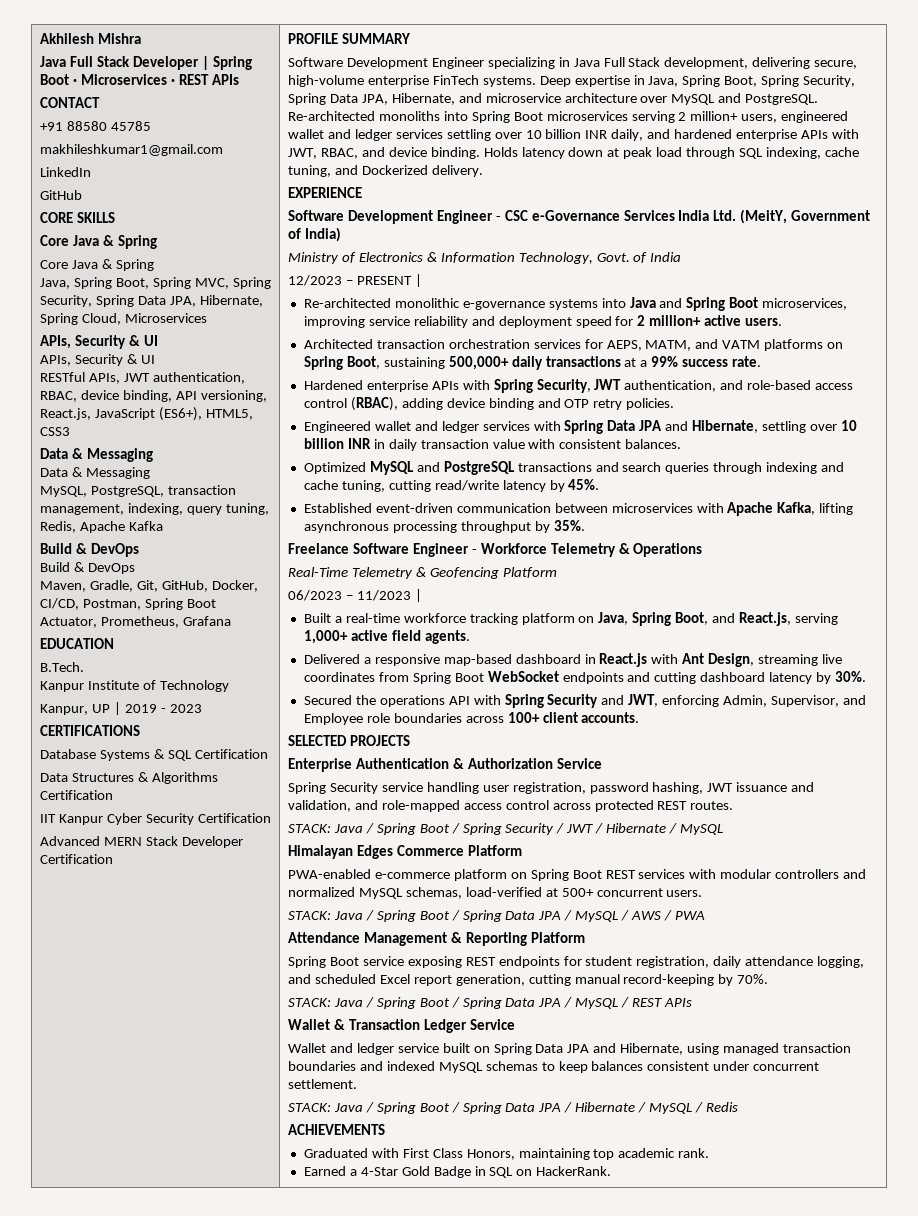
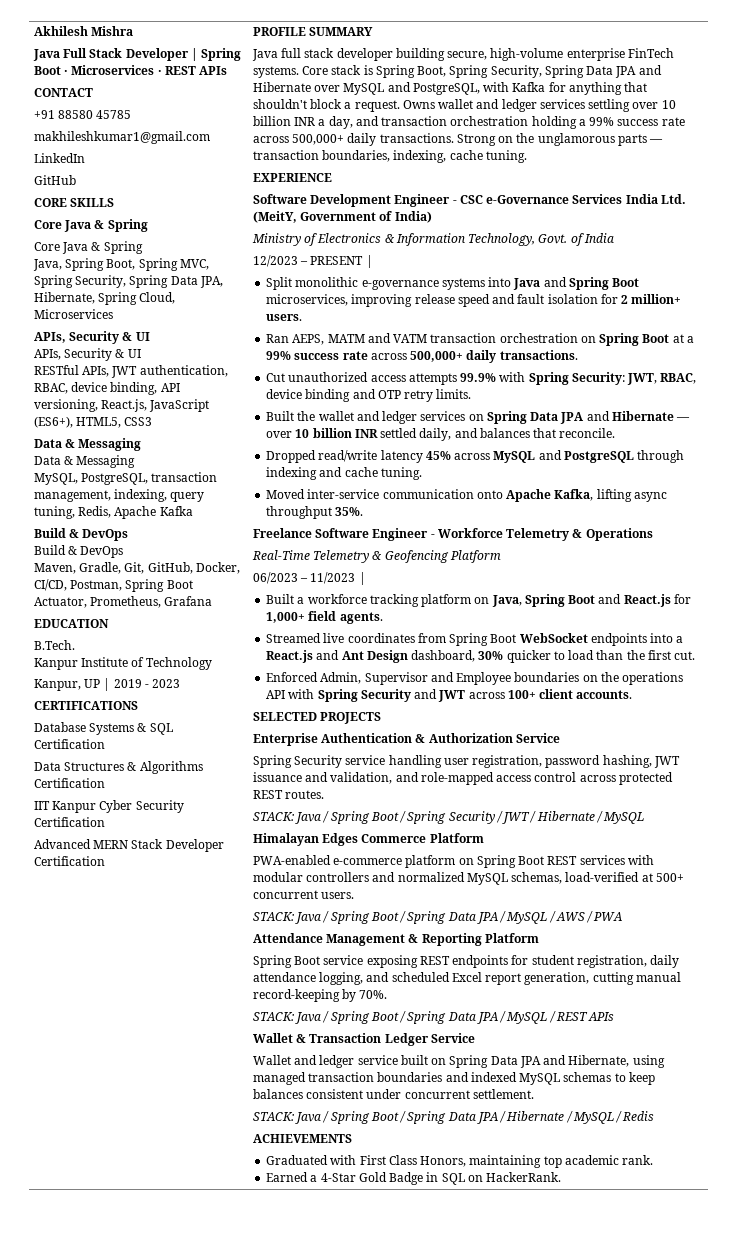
[288,57,811,69] Software Development Engineer specializing in Java Full Stack development, delivering -> [251,48,445,61] Java full stack developer building
[539,75,679,87] Deep expertise in Java, -> [302,65,373,75] Core stack is
[361,93,819,105] [288,111,849,123] JPA, Hibernate, and microservice architecture over MySQL and PostgreSQL. Re-architected monoliths into Spring Boot microservices serving 2 million+ users, engineered -> [615,65,662,78] [252,82,648,95] [252,99,435,112] JPA and Hibernate over MySQL and PostgreSQL, with Kafka for anything that shouldn't block a request. Owns
[611,129,859,141] [288,147,859,159] [288,165,483,177] daily, and hardened enterprise APIs with JWT, RBAC, and device binding. Holds latency down at peak load through SQL indexing, cache tuning, and Dockerized delivery. -> [318,116,685,129] [252,133,664,146] [252,150,527,163] a day, and transaction orchestration holding a 99% success rate across 500,000+ daily transactions. Strong on the unglamorous parts — transaction boundaries, indexing, cache tuning.
[303,298,391,308] Re-architected -> [266,277,293,290] Split
[368,316,612,328] service reliability and deployment speed -> [414,294,598,307] release speed and fault isolation
[704,315,783,326] [303,339,844,351] [303,356,762,370] [303,379,854,393] [303,397,443,411] active users. // Architected transaction orchestration services for AEPS, MATM, and VATM platforms on Spring Boot, sustaining 500,000+ daily transactions at a 99% success rate. // Hardened enterprise APIs with Spring Security, JWT authentication, and role-based access control (RBAC), adding -> [266,314,303,321] [266,333,694,346] [266,350,578,363] [266,372,697,385] users. // Ran AEPS, MATM and VATM transaction orchestration on Spring Boot at a 99% success rate across 500,000+ daily transactions. // Cut unauthorized access attempts 99.9% with Spring Security: JWT, RBAC,
[626,398,675,410] [303,420,857,434] [303,438,682,451] [303,461,845,475] [303,479,600,492] [303,502,854,516] [303,521,550,533] policies. // Engineered wallet and ledger services with Spring Data JPA and Hibernate, settling over 10 billion INR in daily transaction value with consistent balances. // Optimized MySQL and PostgreSQL transactions and search queries through indexing and cache tuning, cutting read/write latency by 45%. // Established event-driven communication between microservices with Apache Kafka, lifting asynchronous processing throughput by -> [436,389,472,399] [266,411,691,424] [266,428,616,441] [266,450,685,463] [266,467,422,480] [266,489,667,502] [266,506,333,519] limits. // Built the wallet and ledger services on Spring Data JPA and Hibernate — over 10 billion INR settled daily, and balances that reconcile. // Dropped read/write latency 45% across MySQL and PostgreSQL through indexing and cache tuning. // Moved inter-service communication onto Apache Kafka, lifting async throughput
[345,613,400,623] real-time -> (305, 600) none
[675,612,838,626] [303,630,470,644] [303,653,819,667] Boot, and React.js, serving 1,000+ active field agents. // Delivered a responsive map-based dashboard in React.js with Ant Design, streaming -> [568,594,691,607] [266,611,383,624] [266,633,322,643] Boot and React.js for 1,000+ field agents. // Streamed
[627,671,867,684] [303,695,352,705] and cutting dashboard latency by 30%. // Secured -> [650,633,684,643] [266,650,696,663] [266,672,598,685] into a React.js and Ant Design dashboard, 30% quicker to load than the first cut. // Enforced Admin, Supervisor and Employee boundaries on
[628,694,866,707] [303,713,462,725] JWT, enforcing Admin, Supervisor, and Employee role boundaries -> [438,690,466,702] JWT

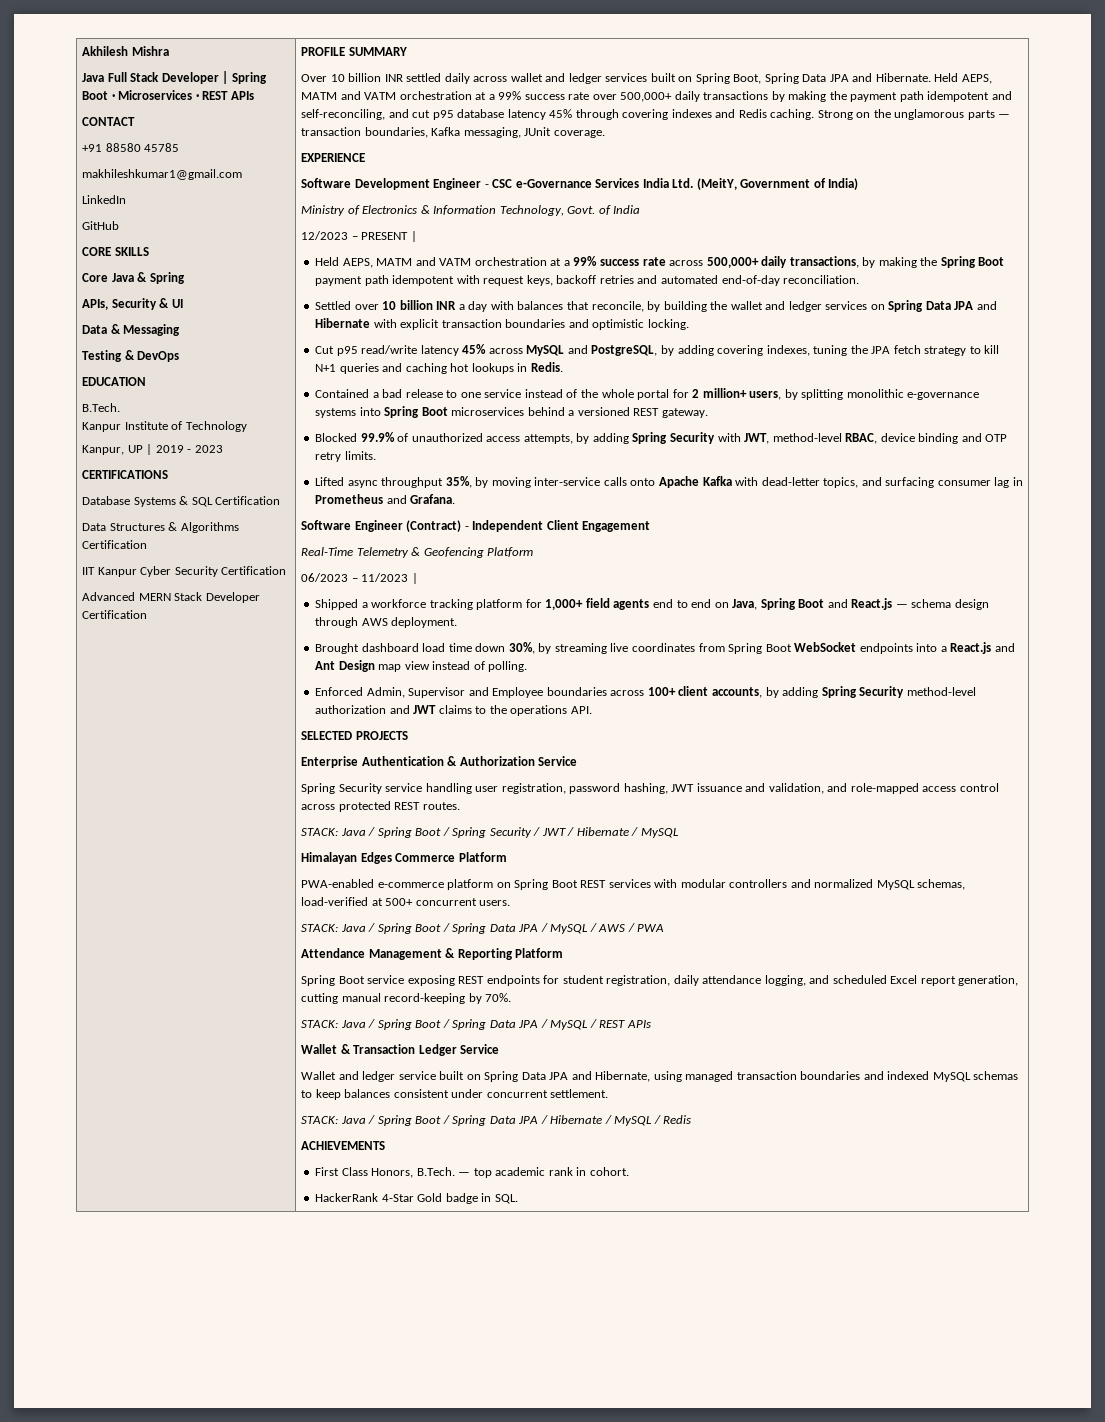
[33,241,143,254] [32,258,209,271] [33,275,223,288] [33,292,176,305] [33,309,113,319] [33,331,150,344] [33,348,141,361] [33,365,228,378] [33,382,180,395] [33,399,210,412] [33,416,153,428] [33,438,142,451] [33,455,136,468] [33,472,218,485] [33,489,205,502] [33,506,193,519] [33,528,129,541] [33,545,124,558] [33,562,240,574] [33,579,193,592] [33,596,213,608] Core Java & Spring // Java, Spring Boot, Spring MVC, Spring Security, Spring Data JPA, Hibernate, Spring Cloud, Microservices // APIs, Security & UI // APIs, Security & UI // RESTful APIs, JWT authentication, RBAC, device binding, API versioning, React.js, JavaScript (ES6+), HTML5, CSS3 // Data & Messaging // Data & Messaging // MySQL, PostgreSQL, transaction management, indexing, query tuning, Redis, Apache Kafka // Build & DevOps // Build & DevOps // Maven, Gradle, Git, GitHub, Docker, CI/CD, Postman, Spring Boot Actuator, Prometheus, Grafana -> [82,298,183,310] [82,324,181,336] [82,350,180,362] APIs, Security & UI // Data & Messaging // Testing & DevOps
[251,48,674,61] [252,65,662,78] [252,82,648,95] [252,99,676,112] [252,116,685,129] [252,133,454,146] Java full stack developer building secure, high-volume enterprise FinTech systems. Core stack is Spring Boot, Spring Security, Spring Data JPA and Hibernate over MySQL and PostgreSQL, with Kafka for anything that shouldn't block a request. Owns wallet and ledger services settling over 10 billion INR a day, and transaction orchestration holding a 99% success rate across 500,000+ daily transactions. -> [301,73,992,84] [301,91,1012,102] [301,109,815,120] Over 10 billion INR settled daily across wallet and ledger services built on Spring Boot, Spring Data JPA and Hibernate. Held AEPS, MATM and VATM orchestration at a 99% success rate over 500,000+ daily transactions by making the payment path idempotent and self-reconciling, and cut p95 database latency 45% through covering indexes and Redis caching.
[393,150,527,163] indexing, cache tuning. -> [431,127,605,138] Kafka messaging, JUnit coverage.
[266,277,640,290] [266,294,682,307] [266,314,303,321] [266,333,670,346] Split monolithic e-governance systems into Java and Spring Boot microservices, improving release speed and fault isolation for 2 million+ users. // Ran AEPS, MATM and VATM transaction orchestration on Spring Boot -> [315,257,547,268] Held AEPS, MATM and VATM orchestration
[499,350,578,360] [266,372,697,385] [266,389,472,402] [266,411,295,421] transactions. // Cut unauthorized access attempts 99.9% with Spring Security: JWT, RBAC, device binding and OTP retry limits. // Built -> [789,256,1005,268] [315,275,860,286] [315,300,707,312] transactions, by making the Spring Boot payment path idempotent with request keys, backoff retries and automated end-of-day reconciliation. // Settled over 10 billion INR a day with balances that reconcile, by building
[676,417,691,421] [266,428,616,441] [266,450,317,463] — over 10 billion INR settled daily, and balances that reconcile. // Dropped -> [373,319,689,330] [315,346,358,356] with explicit transaction boundaries and optimistic locking. // Cut p95
[563,450,685,463] [266,467,422,480] [266,489,667,502] [266,506,364,519] [252,528,653,541] PostgreSQL through indexing and cache tuning. // Moved inter-service communication onto Apache Kafka, lifting async throughput 35%. // Freelance Software Engineer - Workforce Telemetry & Operations -> [591,345,1000,356] [315,362,563,374] [315,388,980,400] [315,406,708,418] [315,432,1008,444] [315,451,376,462] [315,476,1023,488] [315,494,456,504] [301,520,651,532] PostgreSQL, by adding covering indexes, tuning the JPA fetch strategy to kill N+1 queries and caching hot lookups in Redis. // Contained a bad release to one service instead of the whole portal for 2 million+ users, by splitting monolithic e-governance systems into Spring Boot microservices behind a versioned REST gateway. // Blocked 99.9% of unauthorized access attempts, by adding Spring Security with JWT, method-level RBAC, device binding and OTP retry limits. // Lifted async throughput 35%, by moving inter-service calls onto Apache Kafka with dead-letter topics, and surfacing consumer lag in Prometheus and Grafana. // Software Engineer (Contract) - Independent Client Engagement
[266,594,295,604] Built -> [315,599,359,610] Shipped
(472, 600) none -> [525,598,712,610] for 1,000+ field agents end to end
[673,594,691,604] [266,611,383,624] [266,633,322,643] for 1,000+ field agents. // Streamed -> [895,599,989,610] [315,617,458,628] [315,642,607,654] — schema design through AWS deployment. // Brought dashboard load time down 30%, by streaming
[411,650,696,663] dashboard, 30% quicker to load than the first cut. -> [378,661,528,672] map view instead of polling.
[582,672,684,685] [266,689,633,702] on the operations API with Spring Security and JWT across 100+ client accounts. -> [610,686,976,698] [315,705,592,716] across 100+ client accounts, by adding Spring Security method-level authorization and JWT claims to the operations API.
[266,1155,357,1165] Graduated with -> (386, 1145) none
[469,1155,654,1168] [266,1172,562,1185] maintaining top academic rank. // Earned a 4-Star Gold Badge in SQL on HackerRank. -> [416,1167,629,1178] [315,1193,518,1204] B.Tech. — top academic rank in cohort. // HackerRank 4-Star Gold badge in SQL.

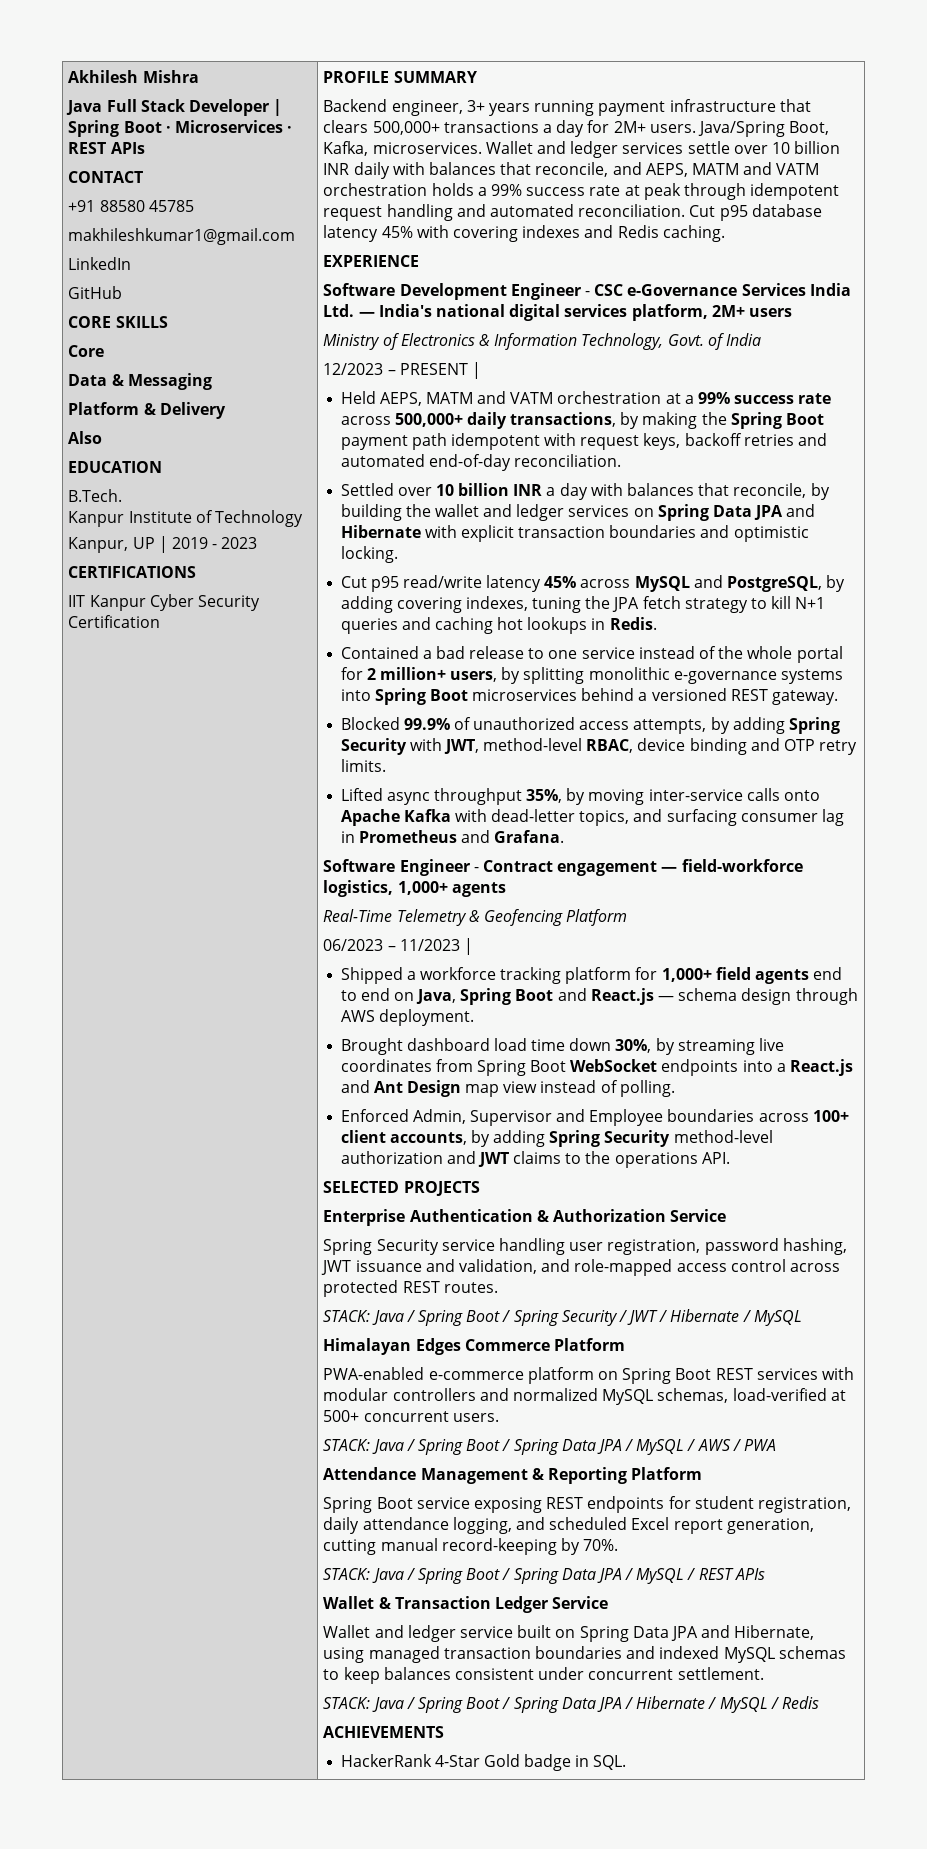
[111,272,185,284] [82,298,183,310] Java & Spring // APIs, Security & UI -> (105, 351) none
[82,350,180,362] Testing & DevOps -> [68,402,226,419] [68,431,103,444] Platform & Delivery // Also
[82,496,281,507] [82,522,239,533] [82,540,148,549] // Database Systems & SQL Certification // Data Structures & Algorithms Certification -> (197, 572) none
[82,592,260,603] [82,610,148,619] [301,47,407,56] [301,73,992,84] [301,91,1012,102] [301,109,431,120] // Advanced MERN Stack Developer Certification | PROFILE SUMMARY // Over 10 billion INR settled daily across wallet and ledger services built on Spring Boot, Spring Data JPA and Hibernate. Held AEPS, MATM and VATM orchestration at a 99% success rate over 500,000+ daily transactions by making the payment path idempotent and self-reconciling, and cut -> [323,71,477,83] [323,99,811,116] [323,120,830,137] [323,141,841,158] [323,162,820,179] [323,183,840,200] [323,204,716,221] | PROFILE SUMMARY // Backend engineer, 3+ years running payment infrastructure that clears 500,000+ transactions a day for 2M+ users. Java/Spring Boot, Kafka, microservices. Wallet and ledger services settle over 10 billion INR daily with balances that reconcile, and AEPS, MATM and VATM orchestration holds a 99% success rate at peak through idempotent request handling and automated reconciliation. Cut
[575,109,619,120] through -> [416,225,449,238] with
[817,109,1011,120] [301,127,605,138] Strong on the unglamorous parts — transaction boundaries, Kafka messaging, JUnit coverage. -> (725, 233) none
[696,178,859,190] (MeitY, Government of India) -> [358,304,792,321] — India's national digital services platform, 2M+ users
[406,520,651,532] (Contract) - Independent Client Engagement -> [473,859,803,876] [323,880,506,897] - Contract engagement — field-workforce logistics, 1,000+ agents
[315,1167,629,1178] // First Class Honors, B.Tech. — top academic rank in cohort. -> (445, 1732) none

